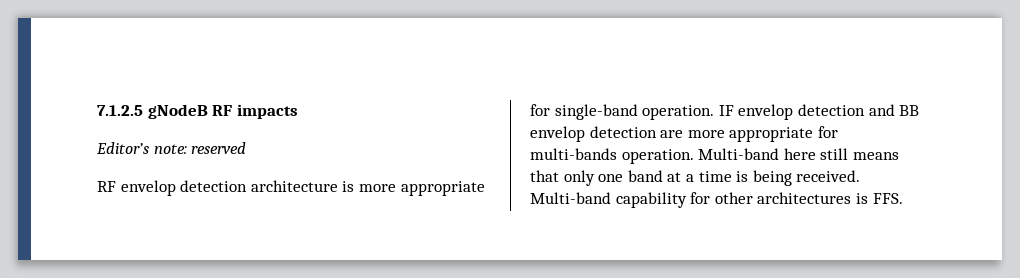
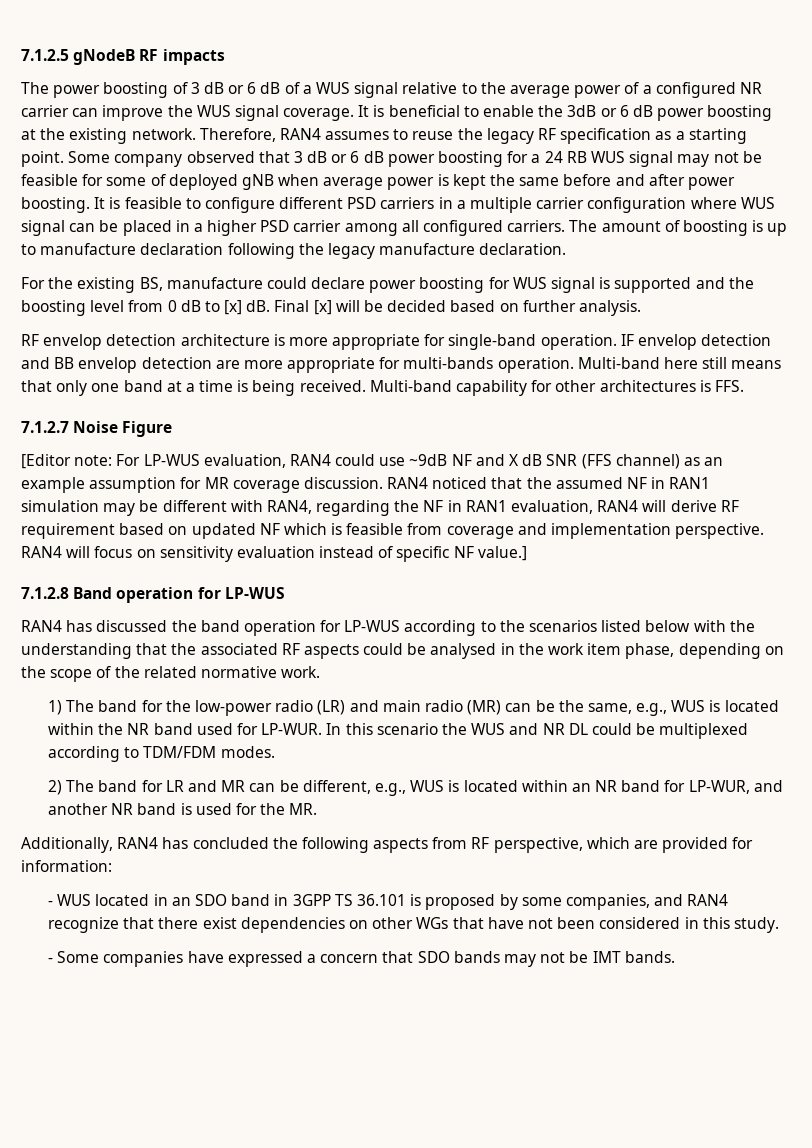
[96,142,247,154] Editor’s note: reserved -> [21,82,762,98] [21,105,773,121] [21,128,747,144] [21,151,762,167] [21,174,735,190] [21,197,775,213] [21,220,788,236] [21,243,567,259] [21,277,754,293] [21,300,641,316] The power boosting of 3 dB or 6 dB of a WUS signal relative to the average power of a configured NR carrier can improve the WUS signal coverage. It is beneficial to enable the 3dB or 6 dB power boosting at the existing network. Therefore, RAN4 assumes to reuse the legacy RF specification as a starting point. Some company observed that 3 dB or 6 dB power boosting for a 24 RB WUS signal may not be feasible for some of deployed gNB when average power is kept the same before and after power boosting. It is feasible to configure different PSD carriers in a multiple carrier configuration where WUS signal can be placed in a higher PSD carrier among all configured carriers. The amount of boosting is up to manufacture declaration following the legacy manufacture declaration. // For the existing BS, manufacture could declare power boosting for WUS signal is supported and the boosting level from 0 dB to [x] dB. Final [x] will be decided based on further analysis.
(903, 198) none -> [21,421,173,437] [21,454,724,469] [21,477,711,493] [21,500,739,516] [21,523,765,539] [21,546,527,562] [21,587,285,603] [21,620,755,636] [21,643,784,659] [21,666,321,682] [48,700,779,716] [48,723,749,739] [48,746,275,762] [48,780,783,796] [48,803,318,815] [21,837,754,853] [21,860,112,872] [48,894,729,910] [48,917,779,933] [48,951,675,967] // 7.1.2.7 Noise Figure // [Editor note: For LP-WUS evaluation, RAN4 could use ~9dB NF and X dB SNR (FFS channel) as an example assumption for MR coverage discussion. RAN4 noticed that the assumed NF in RAN1 simulation may be different with RAN4, regarding the NF in RAN1 evaluation, RAN4 will derive RF requirement based on updated NF which is feasible from coverage and implementation perspective. RAN4 will focus on sensitivity evaluation instead of specific NF value.] // 7.1.2.8 Band operation for LP-WUS // RAN4 has discussed the band operation for LP-WUS according to the scenarios listed below with the understanding that the associated RF aspects could be analysed in the work item phase, depending on the scope of the related normative work. // 1) The band for the low-power radio (LR) and main radio (MR) can be the same, e.g., WUS is located within the NR band used for LP-WUR. In this scenario the WUS and NR DL could be multiplexed according to TDM/FDM modes. // 2) The band for LR and MR can be different, e.g., WUS is located within an NR band for LP-WUR, and another NR band is used for the MR. // Additionally, RAN4 has concluded the following aspects from RF perspective, which are provided for information: // - WUS located in an SDO band in 3GPP TS 36.101 is proposed by some companies, and RAN4 recognize that there exist dependencies on other WGs that have not been considered in this study. // - Some companies have expressed a concern that SDO bands may not be IMT bands.

